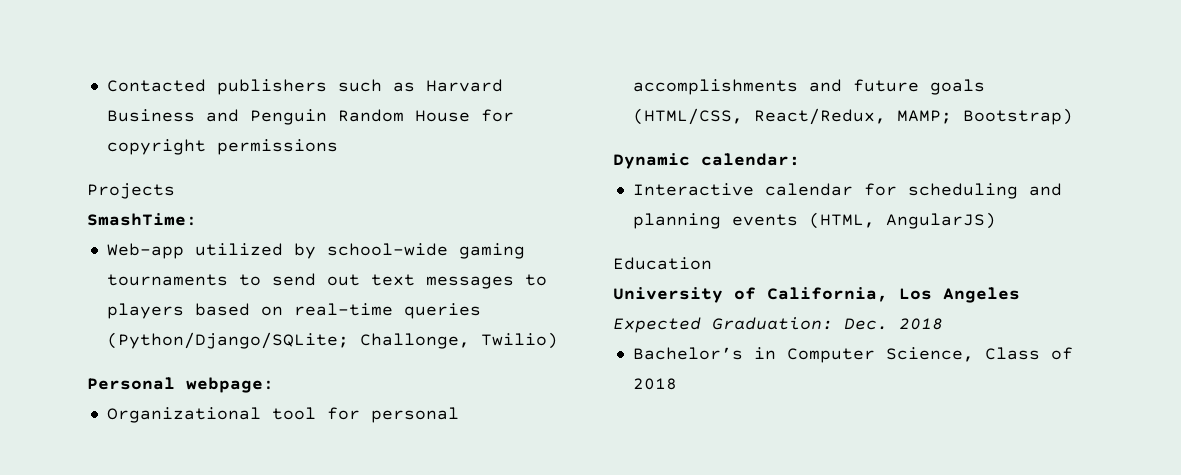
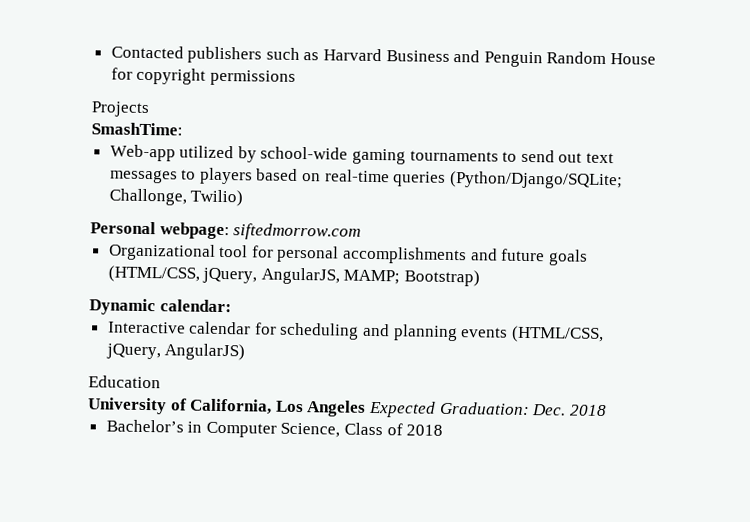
(274, 385) none -> [233,223,362,241] siftedmorrow.com
[753,108,886,125] React/Redux, -> [202,267,340,285] jQuery, AngularJS,
[808,212,875,229] (HTML, -> [510,325,604,343] [105,343,161,360] (HTML/CSS, jQuery,

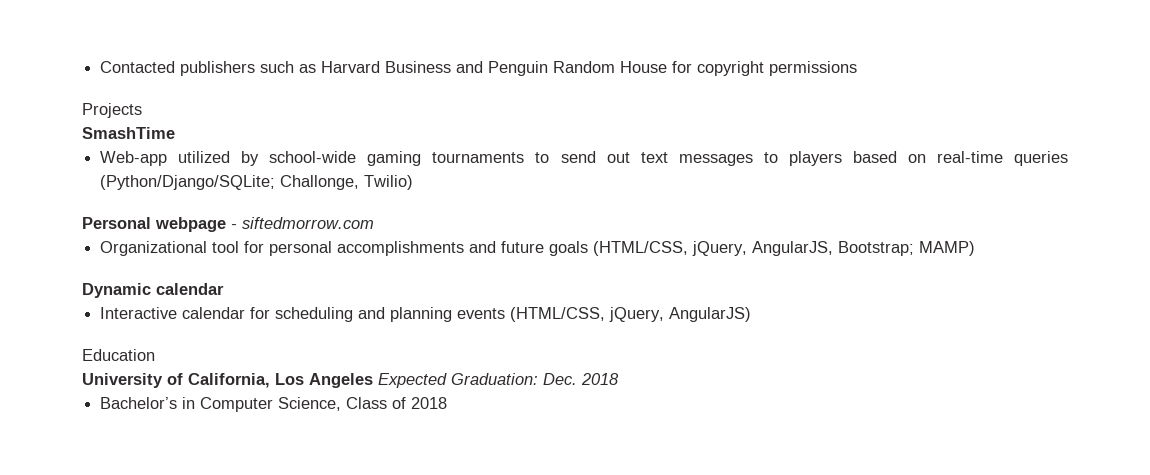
[91,122,183,136] SmashTime: -> [82,127,175,139] SmashTime
[159,222,230,240] webpage: -> [155,217,237,232] webpage -
[343,269,481,287] MAMP; Bootstrap) -> [838,241,976,256] Bootstrap; MAMP)
[159,299,232,313] calendar: -> [156,283,224,295] calendar

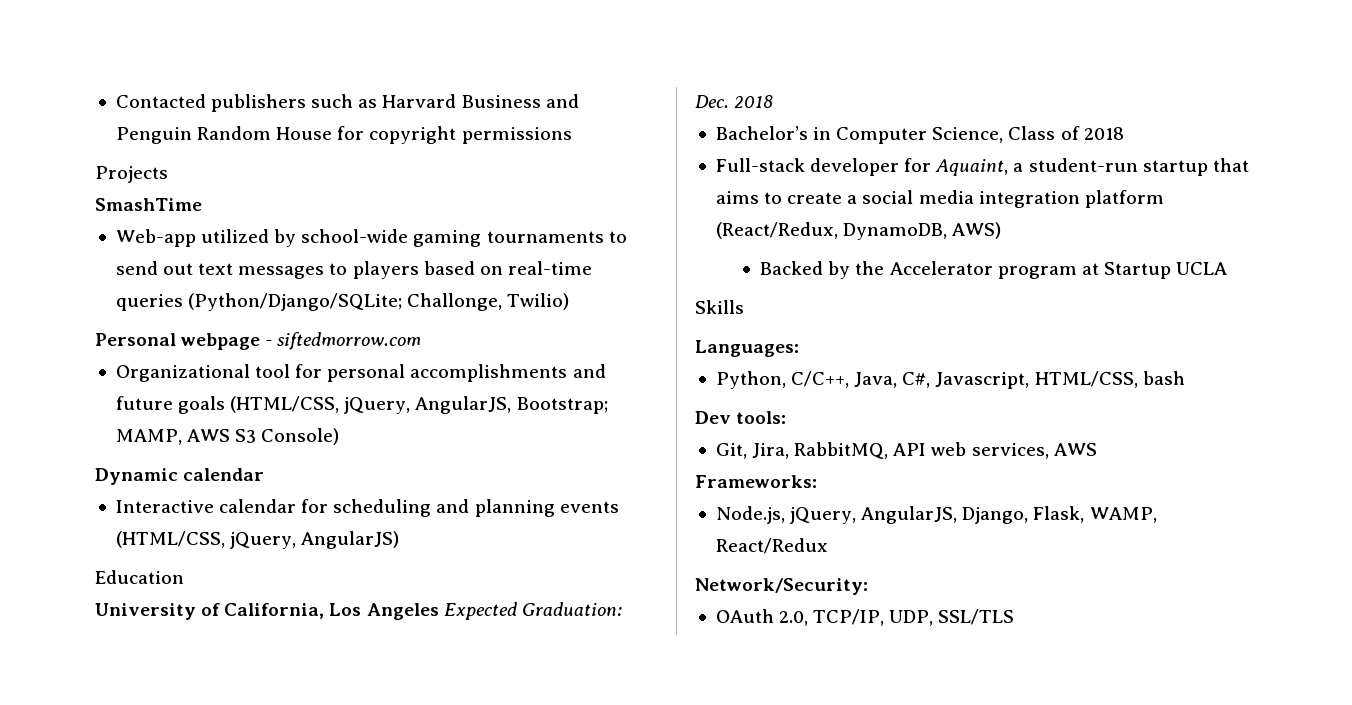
[919,241,976,256] MAMP) -> [115,428,340,445] MAMP, AWS S3 Console)
(448, 403) none -> [715,158,1249,176] [715,190,1164,208] [715,222,1002,240] [760,261,1228,279] [695,300,744,314] [695,340,799,357] [715,371,1185,389] [695,411,787,424] [715,442,1097,459] [695,475,817,488] [715,506,1157,524] [715,538,828,554] [695,578,868,595] [715,609,1015,626] // Full-stack developer for Aquaint, a student-run startup that aims to create a social media integration platform (React/Redux, DynamoDB, AWS) // Backed by the Accelerator program at Startup UCLA // Skills // Languages: // Python, C/C++, Java, C#, Javascript, HTML/CSS, bash // Dev tools: // Git, Jira, RabbitMQ, API web services, AWS // Frameworks: // Node.js, jQuery, AngularJS, Django, Flask, WAMP, React/Redux // Network/Security: // OAuth 2.0, TCP/IP, UDP, SSL/TLS

